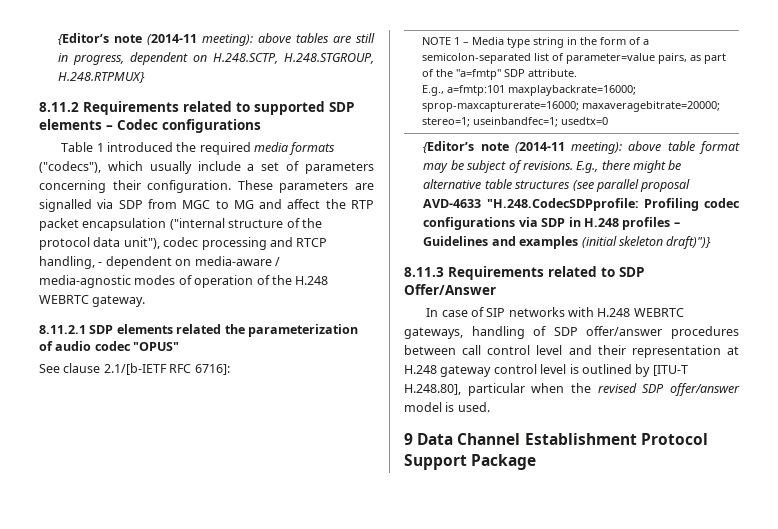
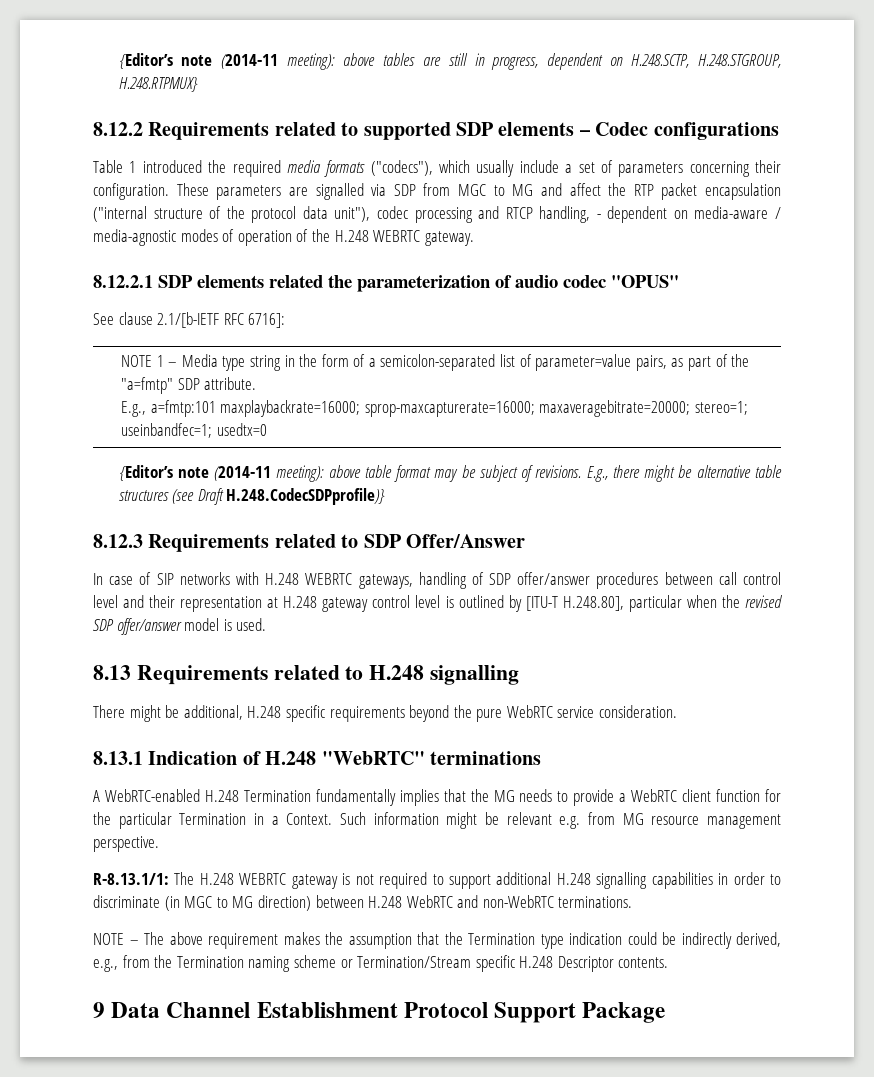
[39,102,79,112] 8.11.2 -> [93,122,143,136] 8.12.2
[39,325,86,334] 8.11.2.1 -> [93,275,153,288] 8.12.2.1
[595,179,691,192] [423,198,740,211] [423,217,680,230] [423,236,712,249] [404,267,444,277] parallel proposal AVD-4633 "H.248.CodecSDPprofile: Profiling codec configurations via SDP in H.248 profiles – Guidelines and examples (initial skeleton draft)")} // 8.11.3 -> [197,488,386,505] [93,534,143,548] Draft H.248.CodecSDPprofile)} // 8.12.3
(490, 407) none -> [93,665,520,685] [93,705,678,722] [93,751,541,765] [93,789,781,806] [93,812,781,829] [93,836,159,852] [93,872,781,889] [93,895,633,911] [93,932,781,949] [93,955,669,972] // 8.13 Requirements related to H.248 signalling // There might be additional, H.248 specific requirements beyond the pure WebRTC service consideration. // 8.13.1 Indication of H.248 "WebRTC" terminations // A WebRTC-enabled H.248 Termination fundamentally implies that the MG needs to provide a WebRTC client function for the particular Termination in a Context. Such information might be relevant e.g. from MG resource management perspective. // R-8.13.1/1: The H.248 WEBRTC gateway is not required to support additional H.248 signalling capabilities in order to discriminate (in MGC to MG direction) between H.248 WebRTC and non-WebRTC terminations. // NOTE – The above requirement makes the assumption that the Termination type indication could be indirectly derived, e.g., from the Termination naming scheme or Termination/Stream specific H.248 Descriptor contents.

